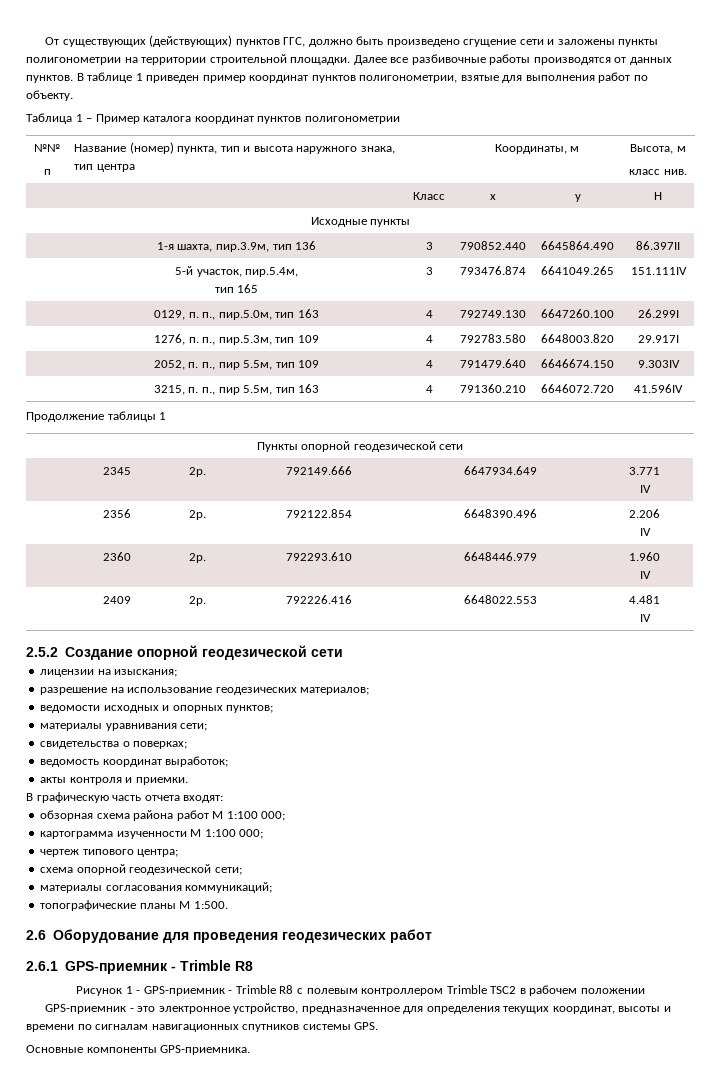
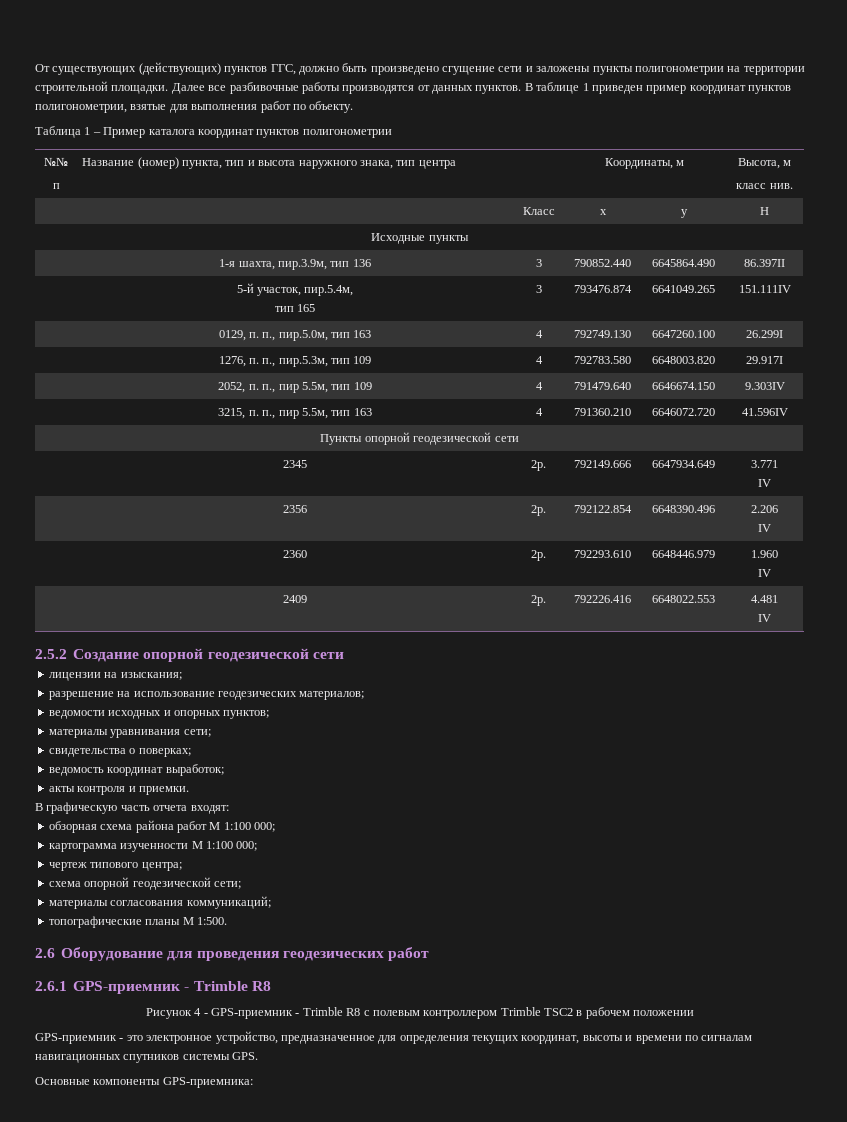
[26,411,167,422] // Продолжение таблицы 1 -> (788, 412) none
[125,986,133,994] 1 -> [194,1008,202,1016] 4
[160,1045,251,1055] GPS-приемника. -> [162,1077,253,1088] GPS-приемника:

